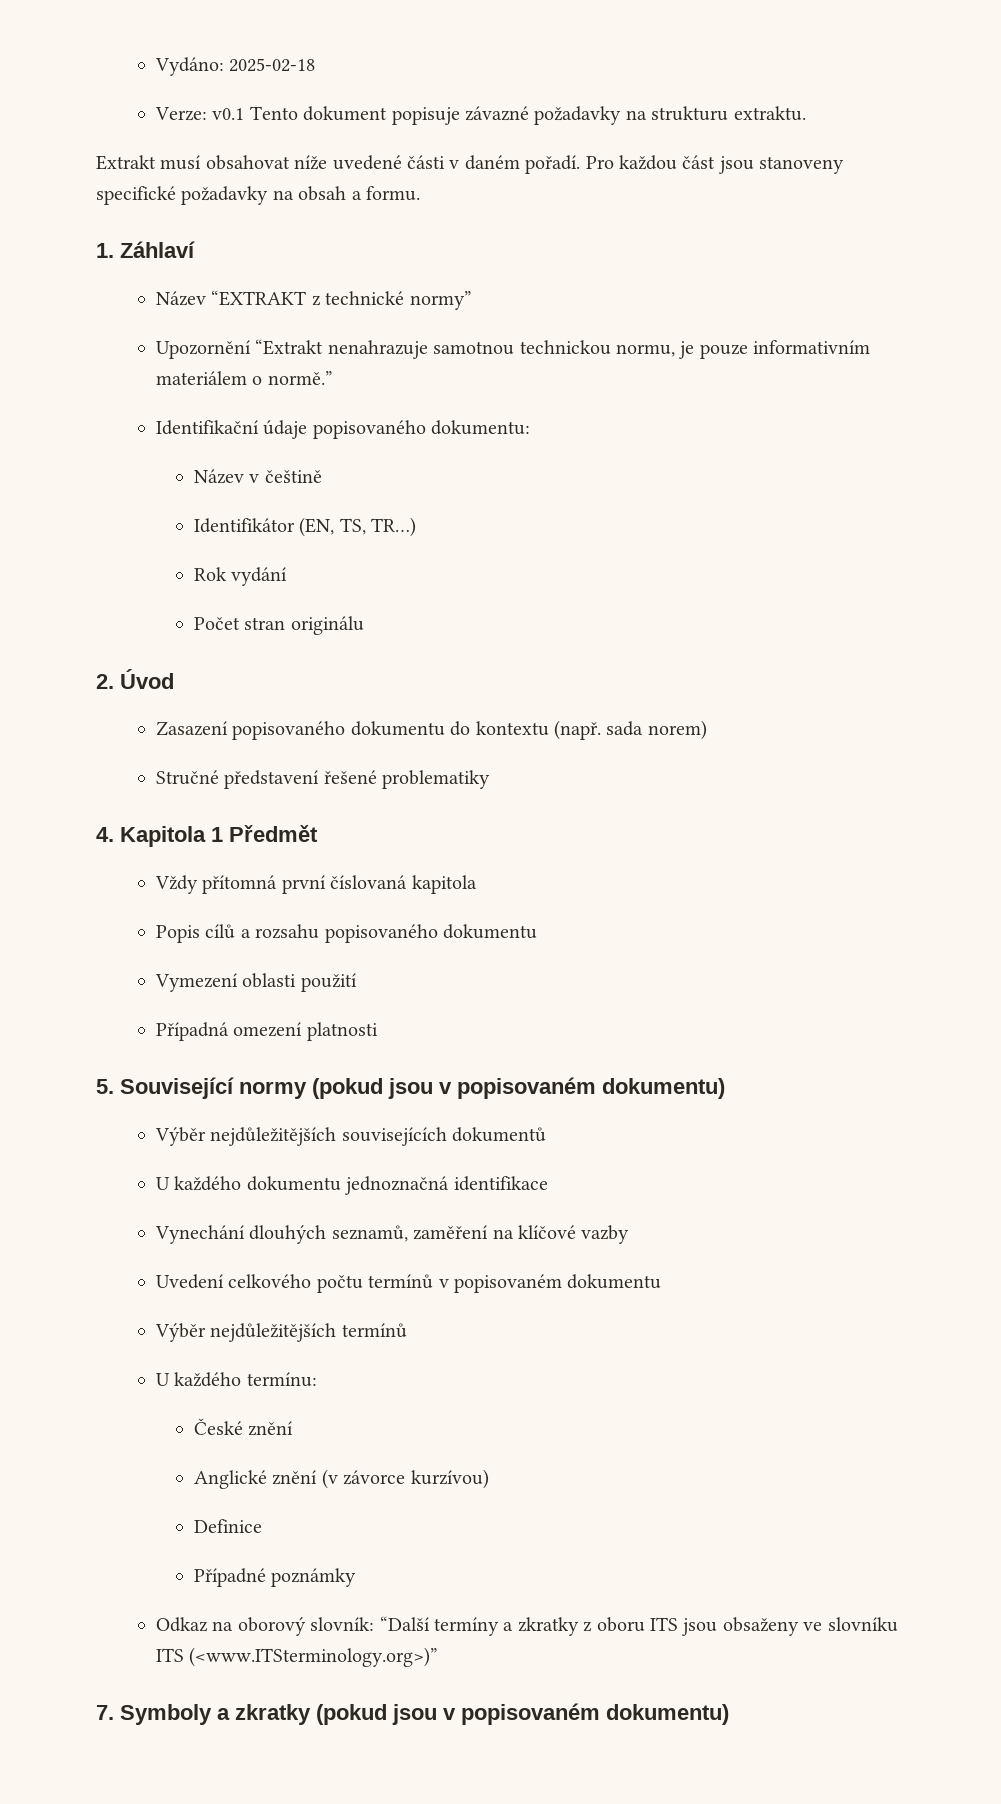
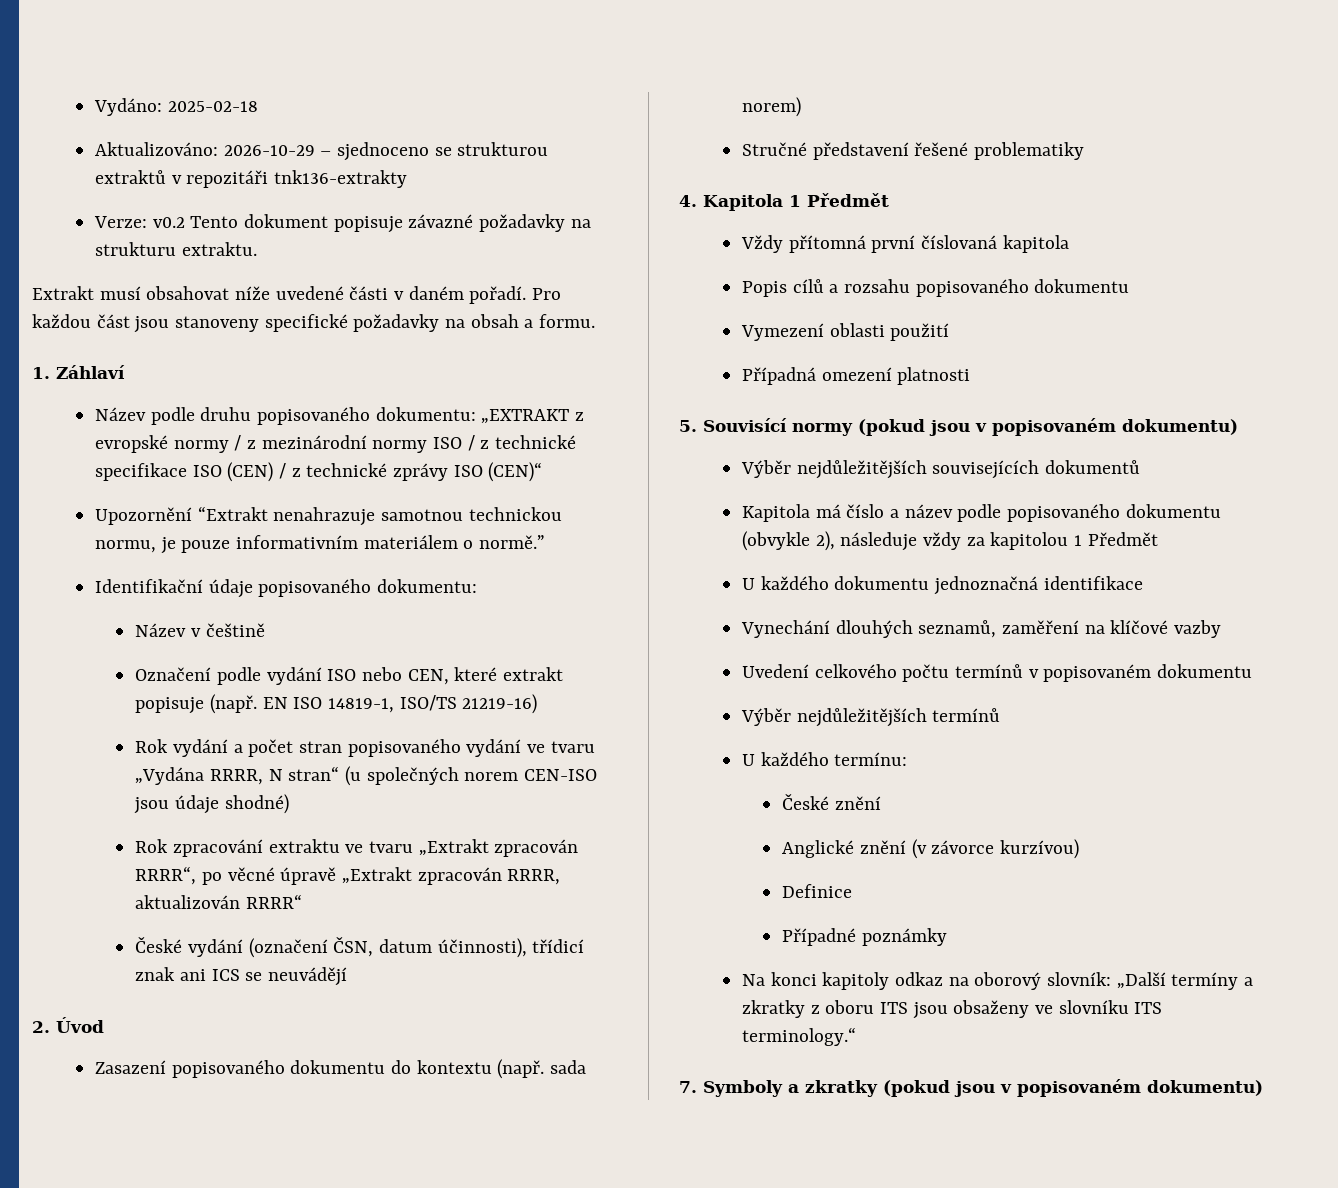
(316, 65) none -> [95,142,549,161] [95,170,408,188] // Aktualizováno: 2026-10-29 – sjednoceno se strukturou extraktů v repozitáři tnk136-extrakty
[212,108,245,120] v0.1 -> [152,217,185,228] v0.2
[211,290,472,310] “EXTRAKT z technické normy” -> [150,407,585,425] [95,435,577,453] [95,462,543,482] podle druhu popisovaného dokumentu: „EXTRAKT z evropské normy / z mezinárodní normy ISO / z technické specifikace ISO (CEN) / z technické zprávy ISO (CEN)“
[193,517,417,537] [193,567,288,586] [193,616,364,635] Identifikátor (EN, TS, TR…) // Rok vydání // Počet stran originálu -> [135,667,563,685] [135,694,538,714] [135,739,595,757] [135,766,597,786] [134,794,289,814] [135,839,579,857] [135,866,561,885] [135,894,302,909] [135,937,585,958] [135,967,347,986] Označení podle vydání ISO nebo CEN, které extrakt popisuje (např. EN ISO 14819-1, ISO/TS 21219-16) // Rok vydání a počet stran popisovaného vydání ve tvaru „Vydána RRRR, N stran“ (u společných norem CEN-ISO jsou údaje shodné) // Rok zpracování extraktu ve tvaru „Extrakt zpracován RRRR“, po věcné úpravě „Extrakt zpracován RRRR, aktualizován RRRR“ // České vydání (označení ČSN, datum účinnosti), třídicí znak ani ICS se neuvádějí
[120,1077,234,1099] Související -> [703,418,787,432] Souvisící
(547, 1134) none -> [742,504,1221,522] [742,531,1158,551] // Kapitola má číslo a název podle popisovaného dokumentu (obvykle 2), následuje vždy za kapitolou 1 Předmět
[155,1617,208,1632] Odkaz -> [742,972,944,990] Na konci kapitoly odkaz
[379,1616,430,1631] “Další -> [1116,972,1166,989] „Další
[189,1647,439,1667] (<www.ITSterminology.org>)” -> [742,1027,857,1046] terminology.“

